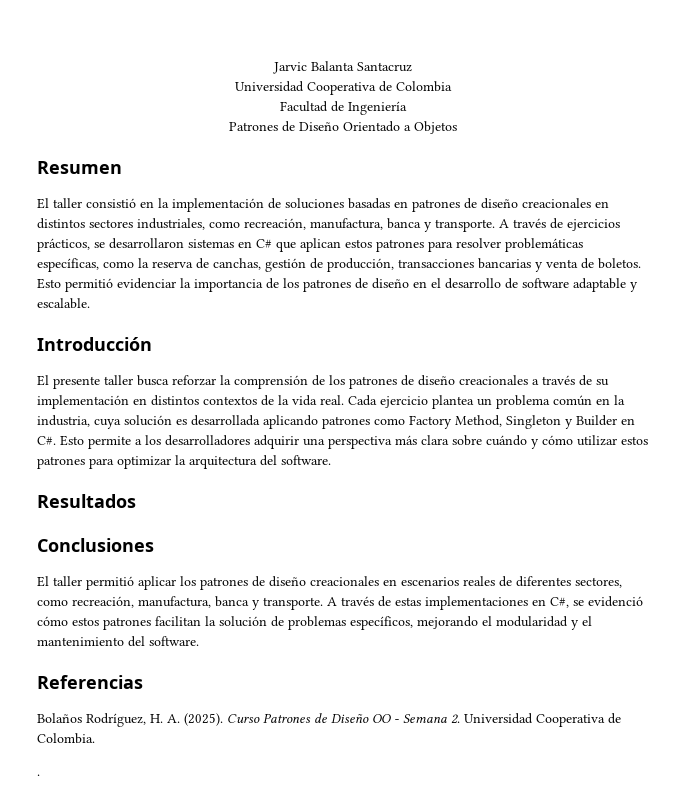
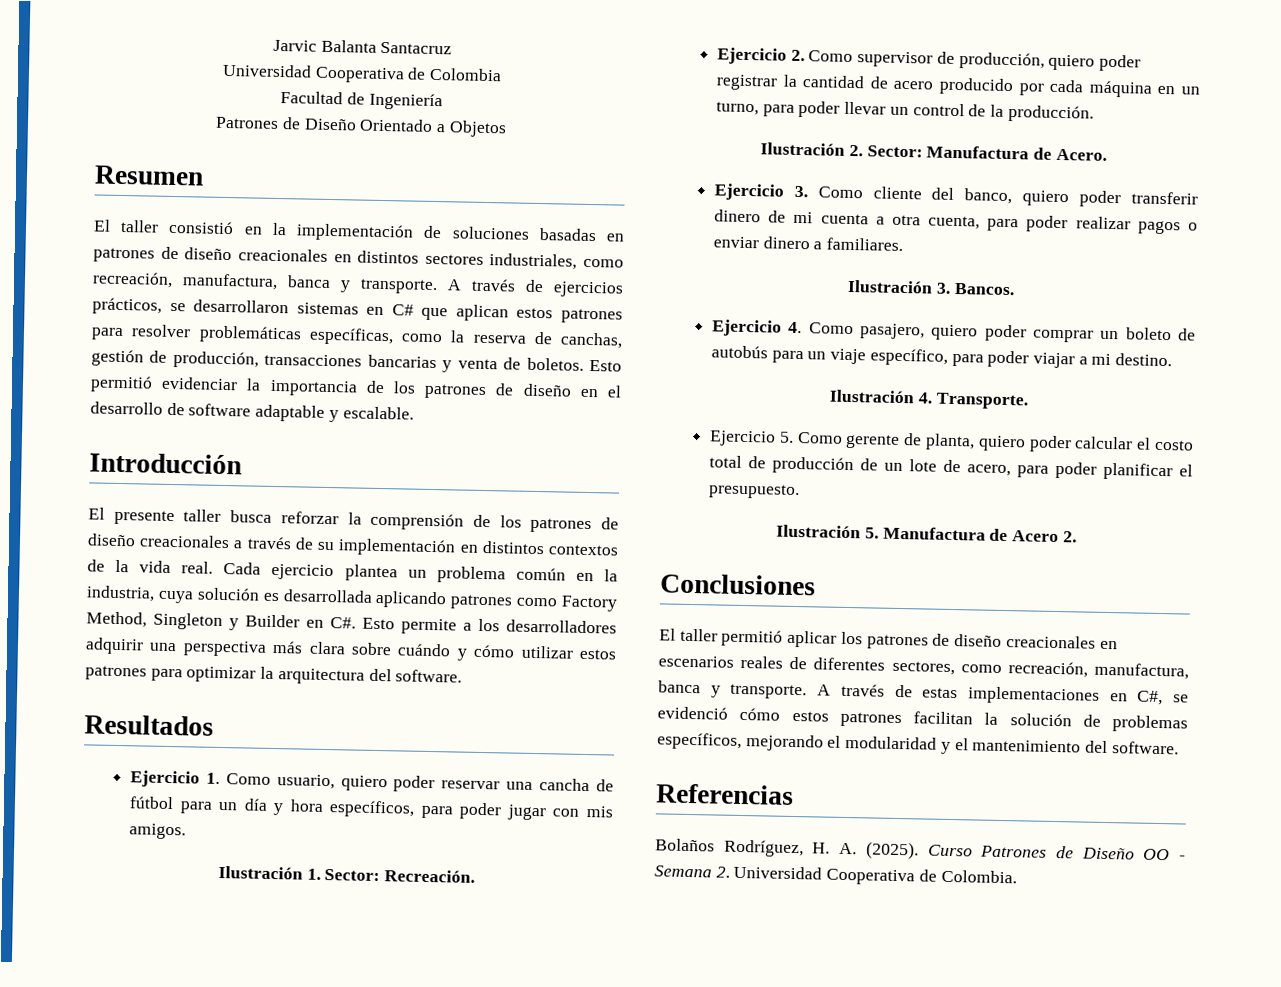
(136, 501) none -> [129,770,614,793] [128,796,613,821] [128,823,186,840] [217,865,476,883] [716,47,1142,72] [715,74,1200,98] [715,100,1094,123] [760,142,1107,161] [713,183,1198,208] [713,209,1198,235] [712,236,904,252] [847,279,1015,296] [711,319,1196,343] [710,345,1173,369] [829,389,1028,410] [708,430,1194,453] [708,455,1193,481] [707,483,800,500] [776,524,1077,543] // Ejercicio 1. Como usuario, quiero poder reservar una cancha de fútbol para un día y hora específicos, para poder jugar con mis amigos. // Ilustración 1. Sector: Recreación. // Ejercicio 2. Como supervisor de producción, quiero poder registrar la cantidad de acero producido por cada máquina en un turno, para poder llevar un control de la producción. // Ilustración 2. Sector: Manufactura de Acero. // Ejercicio 3. Como cliente del banco, quiero poder transferir dinero de mi cuenta a otra cuenta, para poder realizar pagos o enviar dinero a familiares. // Ilustración 3. Bancos. // Ejercicio 4. Como pasajero, quiero poder comprar un boleto de autobús para un viaje específico, para poder viajar a mi destino. // Ilustración 4. Transporte. // Ejercicio 5. Como gerente de planta, quiero poder calcular el costo total de producción de un lote de acero, para poder planificar el presupuesto. // Ilustración 5. Manufactura de Acero 2.
[37,774,40,776] // . -> (1017, 876) none

